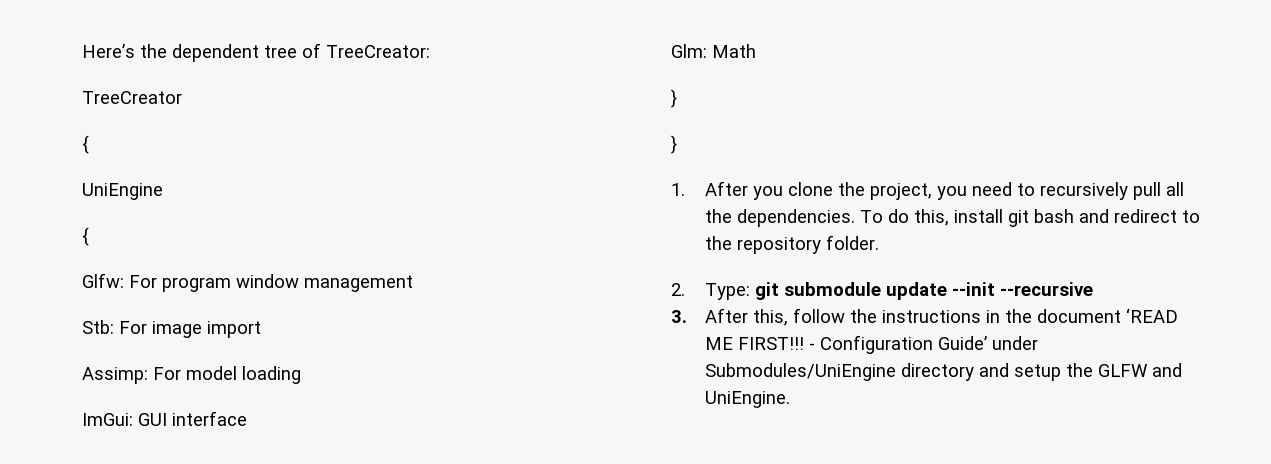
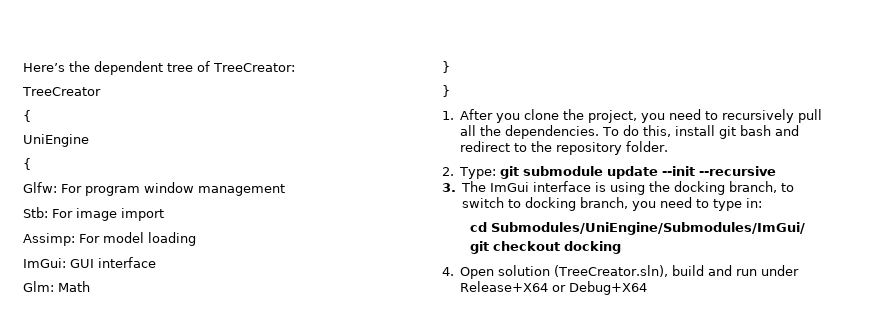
[705,308,1179,326] [705,335,1039,354] [705,363,1183,381] [705,391,791,408] After this, follow the instructions in the document ‘READ ME FIRST!!! - Configuration Guide’ under Submodules/UniEngine directory and setup the GLFW and UniEngine. -> [461,181,795,195] [462,197,763,211] [470,222,806,235] [470,241,622,254] [442,265,800,279] [460,281,648,295] The ImGui interface is using the docking branch, to switch to docking branch, you need to type in: // cd Submodules/UniEngine/Submodules/ImGui/ // git checkout docking // 4. Open solution (TreeCreator.sln), build and run under Release+X64 or Debug+X64

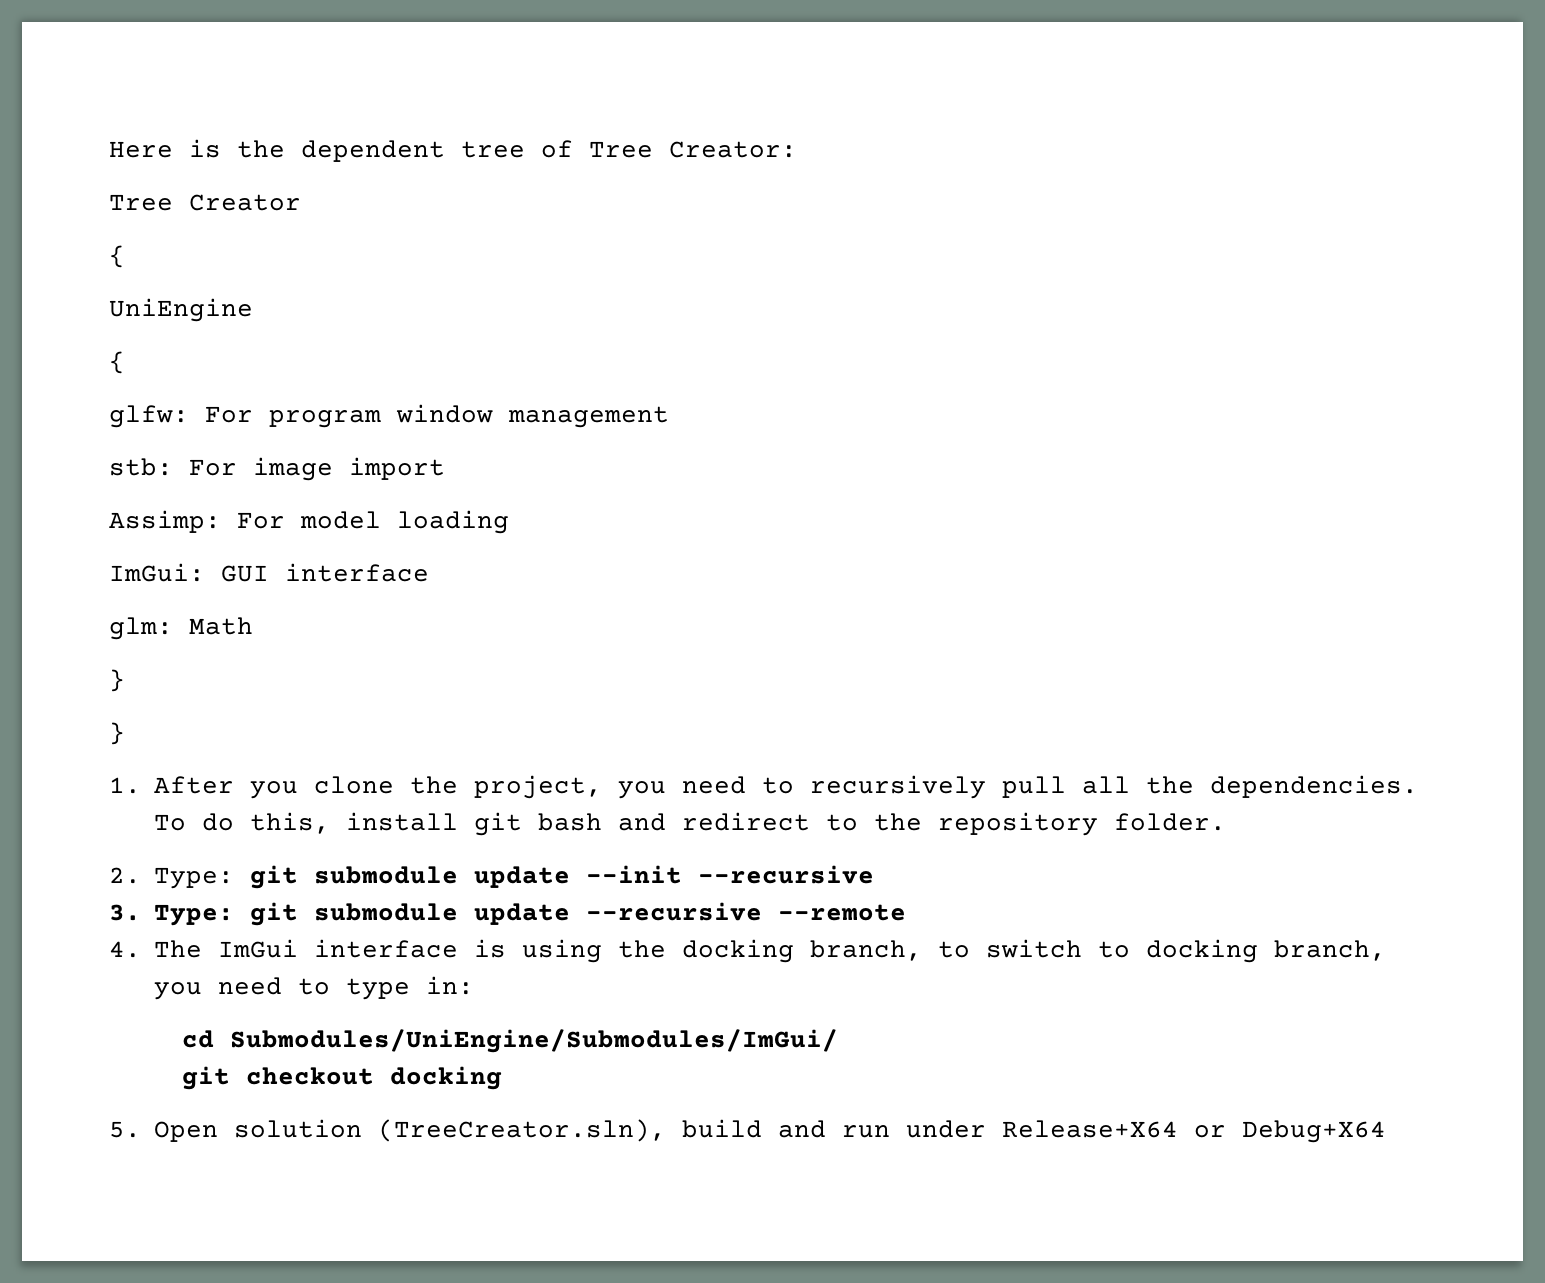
[23,63,65,72] Here’s -> [109,139,221,158] Here is
[213,63,295,72] [22,87,101,96] TreeCreator: // TreeCreator -> [589,141,797,158] [109,194,301,211] Tree Creator: // Tree Creator
[23,182,57,193] Glfw: -> [109,405,189,428] glfw:
[23,207,48,218] Stb: -> [109,458,173,476] stb:
[23,281,54,292] Glm: -> [109,617,173,640] glm:
(456, 187) none -> [154,902,906,926] [109,941,141,958] Type: git submodule update --recursive --remote // 4.
[442,267,454,276] 4. -> [109,1121,141,1138] 5.

